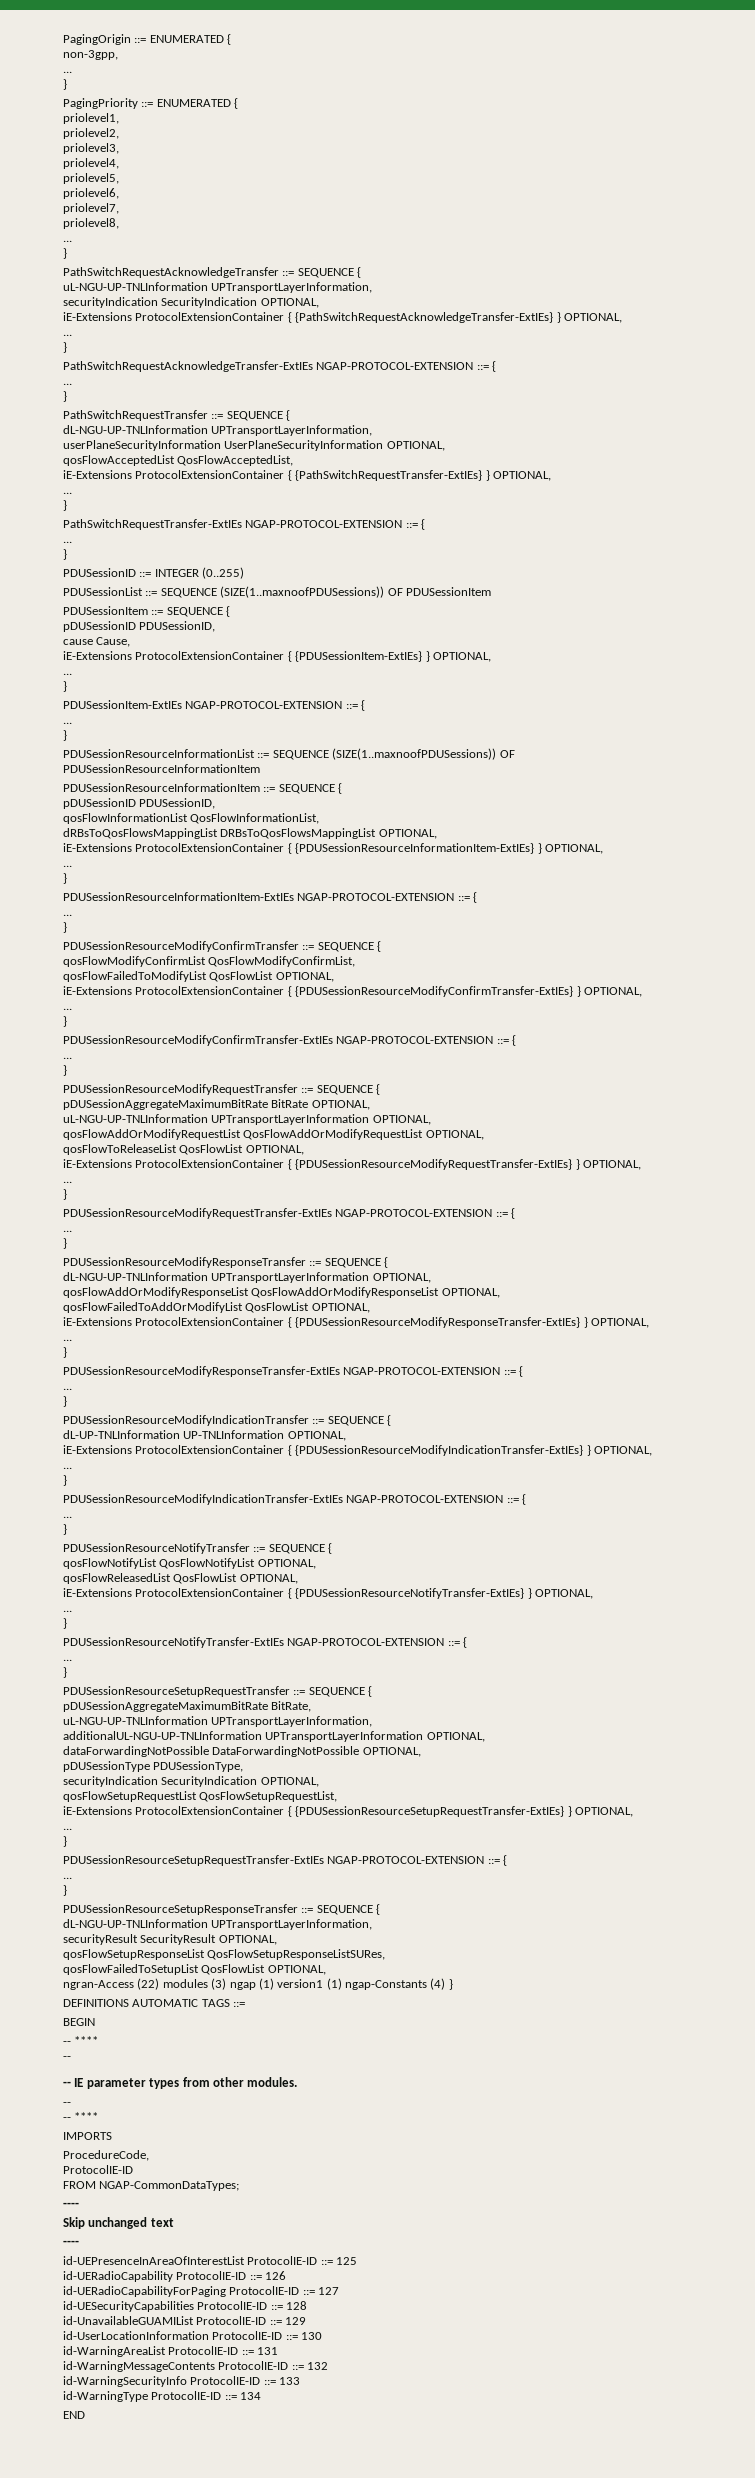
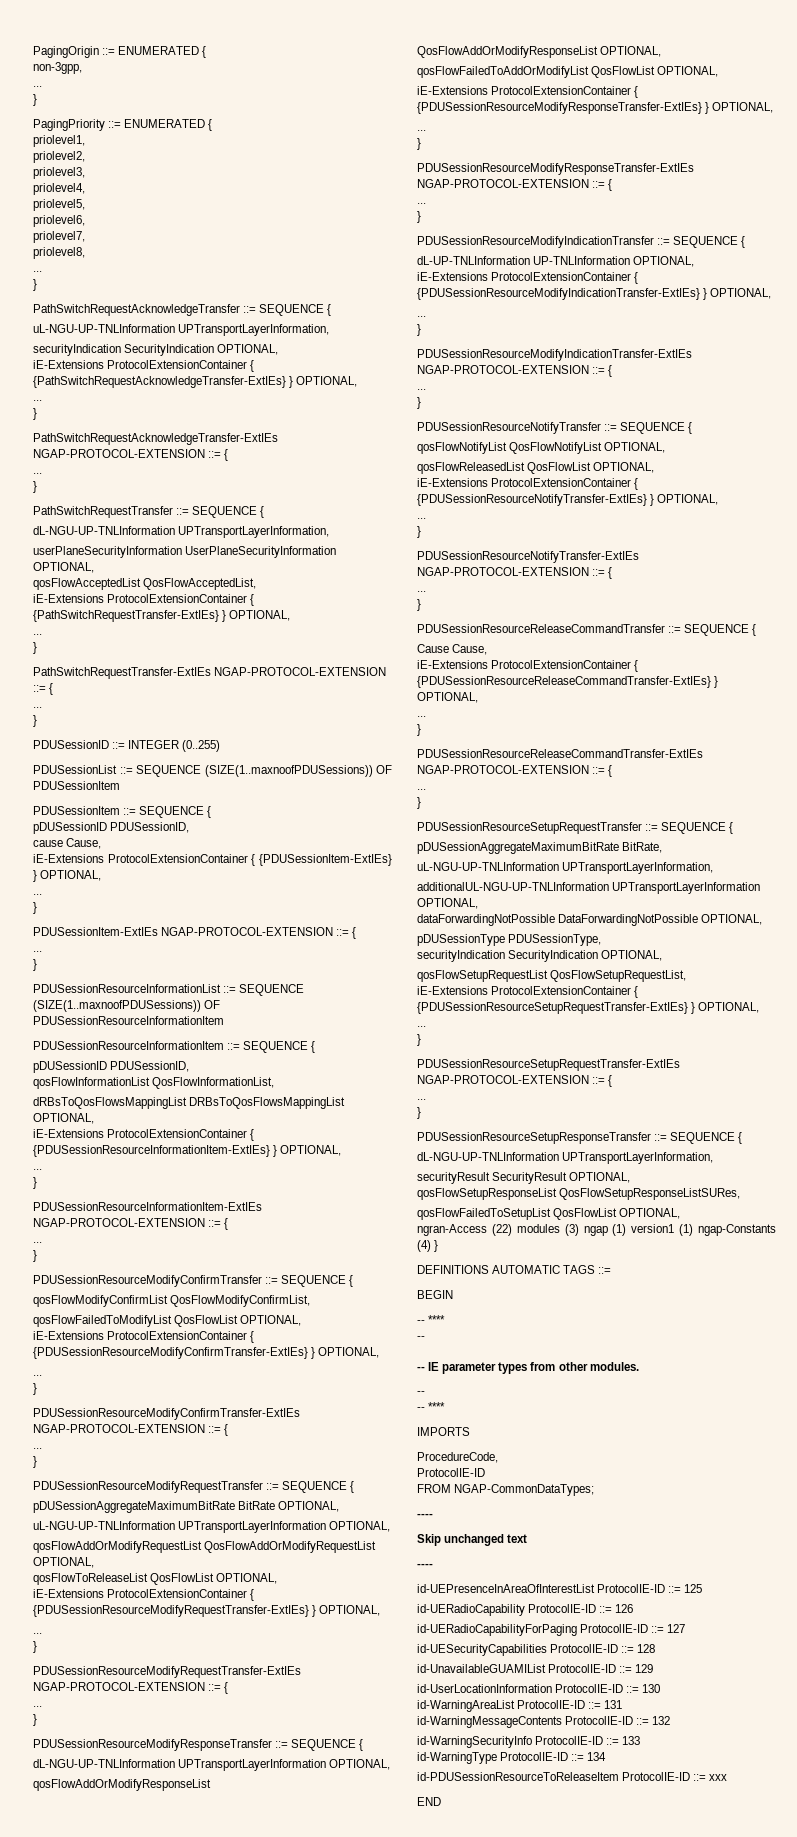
(67, 1672) none -> [417,624,757,636] [417,644,488,655] [417,660,639,672] [417,676,719,688] [417,692,478,703] [417,716,426,717] [417,724,421,736] [417,749,703,758] [417,765,613,777] [417,789,426,790] [417,797,421,809] // PDUSessionResourceReleaseCommandTransfer ::= SEQUENCE { // Cause Cause, // iE-Extensions ProtocolExtensionContainer { {PDUSessionResourceReleaseCommandTransfer-ExtIEs} } OPTIONAL, // ... // } // PDUSessionResourceReleaseCommandTransfer-ExtIEs NGAP-PROTOCOL-EXTENSION ::= { // ... // }
(262, 2396) none -> [417,1772,728,1781] // id-PDUSessionResourceToReleaseItem ProtocolIE-ID ::= xxx

